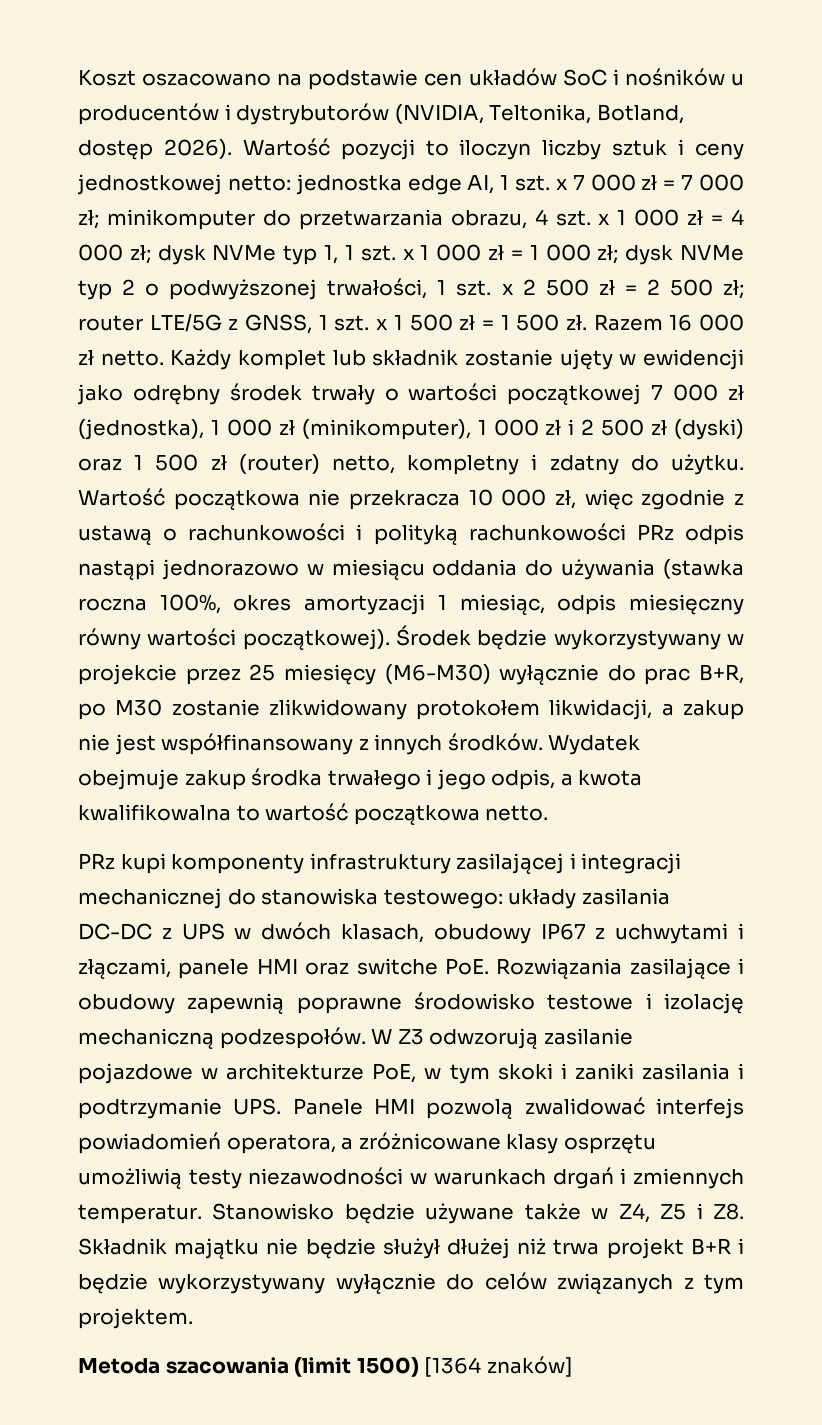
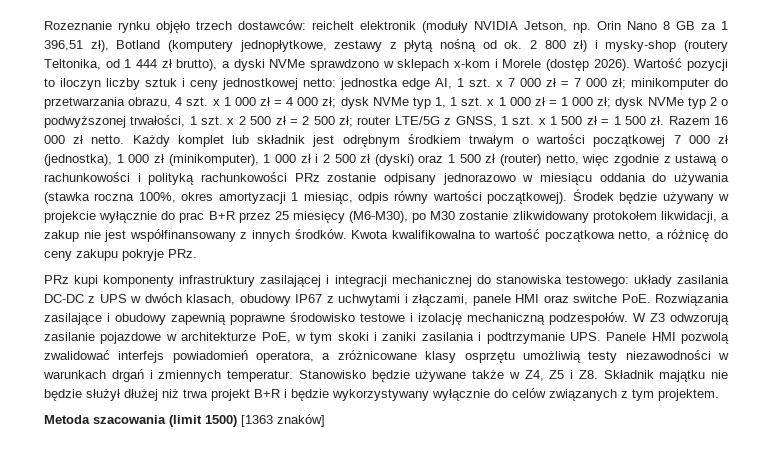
[78,68,744,90] [78,103,684,125] [78,140,153,160] Koszt oszacowano na podstawie cen układów SoC i nośników u producentów i dystrybutorów (NVIDIA, Teltonika, Botland, dostęp -> [44,20,728,33] [44,39,728,52] [44,59,590,71] Rozeznanie rynku objęło trzech dostawców: reichelt elektronik (moduły NVIDIA Jetson, np. Orin Nano 8 GB za 1 396,51 zł), Botland (komputery jednopłytkowe, zestawy z płytą nośną od ok. 2 800 zł) i mysky-shop (routery Teltonika, od 1 444 zł brutto), a dyski NVMe sprawdzono w sklepach x-kom i Morele (dostęp
[465,349,744,370] [77,383,375,405] zostanie ujęty w ewidencji jako odrębny środek trwały -> [312,134,514,147] jest odrębnym środkiem trwałym
[407,454,744,475] [78,488,577,510] kompletny i zdatny do użytku. Wartość początkowa nie przekracza 10 000 zł, -> (579, 159) none
[685,524,744,545] [78,559,155,580] odpis nastąpi -> [327,173,436,185] zostanie odpisany
[629,594,744,615] miesięczny -> (389, 198) none
[553,630,721,650] wykorzystywany -> [662,192,714,204] używany
[185,664,744,685] przez 25 miesięcy (M6-M30) wyłącznie do prac B+R, -> [99,211,409,223] wyłącznie do prac B+R przez 25 miesięcy (M6-M30),
[548,735,641,755] [78,768,643,790] [78,803,549,825] Wydatek obejmuje zakup środka trwałego i jego odpis, a kwota kwalifikowalna to wartość początkowa netto. -> [351,229,729,242] [44,249,197,261] Kwota kwalifikowalna to wartość początkowa netto, a różnicę do ceny zakupu pokryje PRz.
[424,1357,482,1377] [1364 -> [241,415,273,427] [1363

